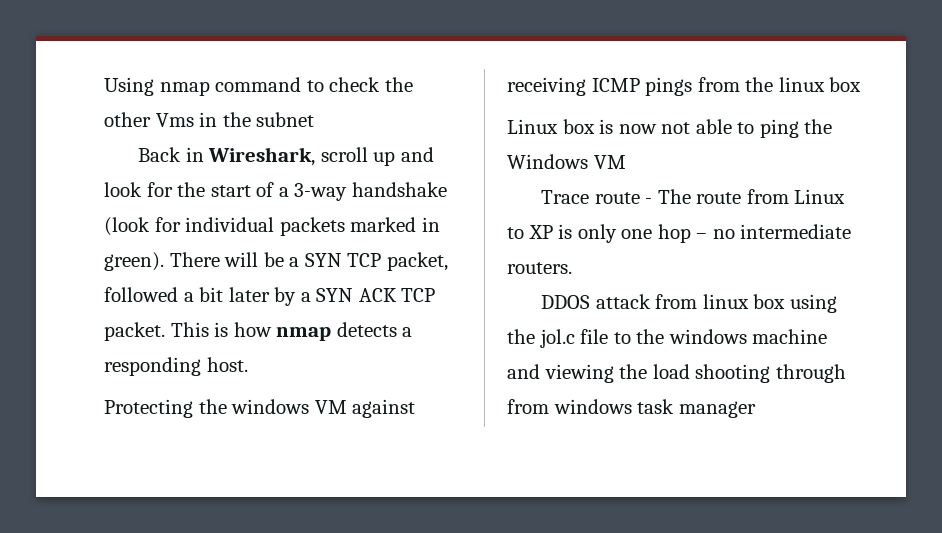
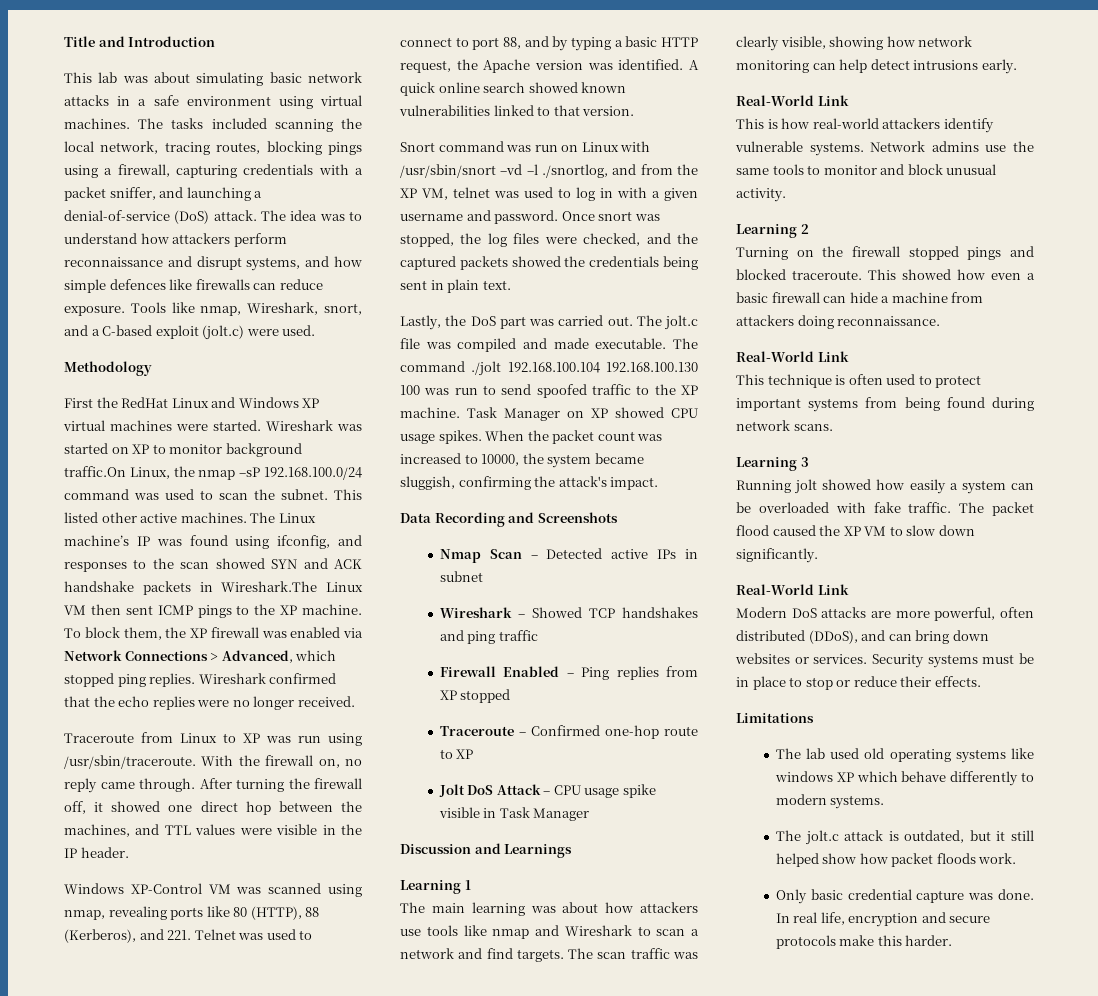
[104,77,413,96] [104,112,315,127] [138,147,434,166] [104,182,447,201] [104,217,440,236] [104,252,448,271] [104,287,436,306] [104,322,413,341] [104,357,248,376] [104,399,416,418] [507,77,862,96] [507,119,833,138] [507,154,626,169] [541,189,846,204] [507,224,852,243] [507,262,572,274] [541,294,837,313] [507,329,828,348] [507,364,846,383] [507,399,756,418] Using nmap command to check the other Vms in the subnet // Back in Wireshark, scroll up and look for the start of a 3-way handshake (look for individual packets marked in green). There will be a SYN TCP packet, followed a bit later by a SYN ACK TCP packet. This is how nmap detects a responding host. // Protecting the windows VM against receiving ICMP pings from the linux box // Linux box is now not able to ping the Windows VM // Trace route - The route from Linux to XP is only one hop – no intermediate routers. // DDOS attack from linux box using the jol.c file to the windows machine and viewing the load shooting through from windows task manager -> [64,36,216,47] [64,72,362,86] [64,95,362,109] [64,118,362,132] [64,141,362,155] [64,164,363,178] [64,187,263,201] [64,210,362,224] [64,233,287,247] [64,256,363,271] [64,279,323,293] [64,302,362,316] [64,325,316,340] [64,361,152,376] [64,397,320,408] [63,420,362,431] [64,443,302,457] [64,466,362,480] [64,489,362,500] [64,512,316,523] [64,535,362,549] [64,558,362,572] [64,581,363,595] [64,604,362,618] [64,627,363,640] [64,650,337,663] [64,673,337,687] [64,696,355,710] [64,732,362,746] [64,755,362,769] [64,778,362,793] [64,801,363,815] [64,824,362,837] [64,847,129,858] [64,883,363,897] [64,906,320,920] [64,929,313,943] [400,36,698,51] [400,59,699,73] [400,82,627,96] [399,105,635,116] [400,141,651,152] [400,164,698,178] [400,187,698,201] [400,210,660,224] [400,233,698,247] [400,256,698,270] [400,279,511,293] [400,315,698,330] [400,338,698,352] [400,361,698,376] [400,384,698,398] [400,407,698,421] [400,430,663,444] [400,453,644,468] [400,476,659,490] [400,512,618,527] [439,548,698,563] [439,571,483,582] [439,607,698,618] [439,630,538,644] [439,666,698,680] [439,689,511,703] [439,725,698,739] [439,749,474,759] [438,784,656,798] [438,807,590,821] [400,843,573,858] [400,880,471,894] [400,902,698,916] [400,925,699,939] [400,948,698,962] [736,36,973,51] [736,59,1017,74] [736,95,849,106] [736,118,994,133] [735,141,1034,156] [736,164,997,175] [736,188,786,202] [736,224,809,238] [736,246,1034,260] [736,269,1035,280] [736,292,984,303] [736,315,941,329] [736,351,849,362] [736,374,982,388] [736,397,1034,412] [736,420,833,431] [736,457,809,471] [736,479,1034,494] [736,502,1034,516] [736,525,975,536] [736,548,818,563] [736,584,849,595] [736,607,1034,621] [736,630,989,644] [735,653,1034,668] [736,676,981,690] [736,713,814,723] [775,748,1034,763] [774,771,1034,786] [775,794,885,809] [775,830,1034,845] [775,853,1017,867] [775,889,1034,904] [775,912,991,927] [775,935,953,949] Title and Introduction // This lab was about simulating basic network attacks in a safe environment using virtual machines. The tasks included scanning the local network, tracing routes, blocking pings using a firewall, capturing credentials with a packet sniffer, and launching a denial-of-service (DoS) attack. The idea was to understand how attackers perform reconnaissance and disrupt systems, and how simple defences like firewalls can reduce exposure. Tools like nmap, Wireshark, snort, and a C-based exploit (jolt.c) were used. // Methodology // First the RedHat Linux and Windows XP virtual machines were started. Wireshark was started on XP to monitor background traffic.On Linux, the nmap –sP 192.168.100.0/24 command was used to scan the subnet. This listed other active machines. The Linux machine’s IP was found using ifconfig, and responses to the scan showed SYN and ACK handshake packets in Wireshark.The Linux VM then sent ICMP pings to the XP machine. To block them, the XP firewall was enabled via Network Connections > Advanced, which stopped ping replies. Wireshark confirmed that the echo replies were no longer received. // Traceroute from Linux to XP was run using /usr/sbin/traceroute. With the firewall on, no reply came through. After turning the firewall off, it showed one direct hop between the machines, and TTL values were visible in the IP header. // Windows XP-Control VM was scanned using nmap, revealing ports like 80 (HTTP), 88 (Kerberos), and 221. Telnet was used to connect to port 88, and by typing a basic HTTP request, the Apache version was identified. A quick online search showed known vulnerabilities linked to that version. // Snort command was run on Linux with /usr/sbin/snort –vd –l ./snortlog, and from the XP VM, telnet was used to log in with a given username and password. Once snort was stopped, the log files were checked, and the captured packets showed the credentials being sent in plain text. // Lastly, the DoS part was carried out. The jolt.c file was compiled and made executable. The command ./jolt 192.168.100.104 192.168.100.130 100 was run to send spoofed traffic to the XP machine. Task Manager on XP showed CPU usage spikes. When the packet count was increased to 10000, the system became sluggish, confirming the attack's impact. // Data Recording and Screenshots // Nmap Scan – Detected active IPs in subnet // Wireshark – Showed TCP handshakes and ping traffic // Firewall Enabled – Ping replies from XP stopped // Traceroute – Confirmed one-hop route to XP // Jolt DoS Attack – CPU usage spike visible in Task Manager // Discussion and Learnings // Learning 1 // The main learning was about how attackers use tools like nmap and Wireshark to scan a network and find targets. The scan traffic was clearly visible, showing how network monitoring can help detect intrusions early. // Real-World Link // This is how real-world attackers identify vulnerable systems. Network admins use the same tools to monitor and block unusual activity. // Learning 2 // Turning on the firewall stopped pings and blocked traceroute. This showed how even a basic firewall can hide a machine from attackers doing reconnaissance. // Real-World Link // This technique is often used to protect important systems from being found during network scans. // Learning 3 // Running jolt showed how easily a system can be overloaded with fake traffic. The packet flood caused the XP VM to slow down significantly. // Real-World Link // Modern DoS attacks are more powerful, often distributed (DDoS), and can bring down websites or services. Security systems must be in place to stop or reduce their effects. // Limitations // The lab used old operating systems like windows XP which behave differently to modern systems. // The jolt.c attack is outdated, but it still helped show how packet floods work. // Only basic credential capture was done. In real life, encryption and secure protocols make this harder.

